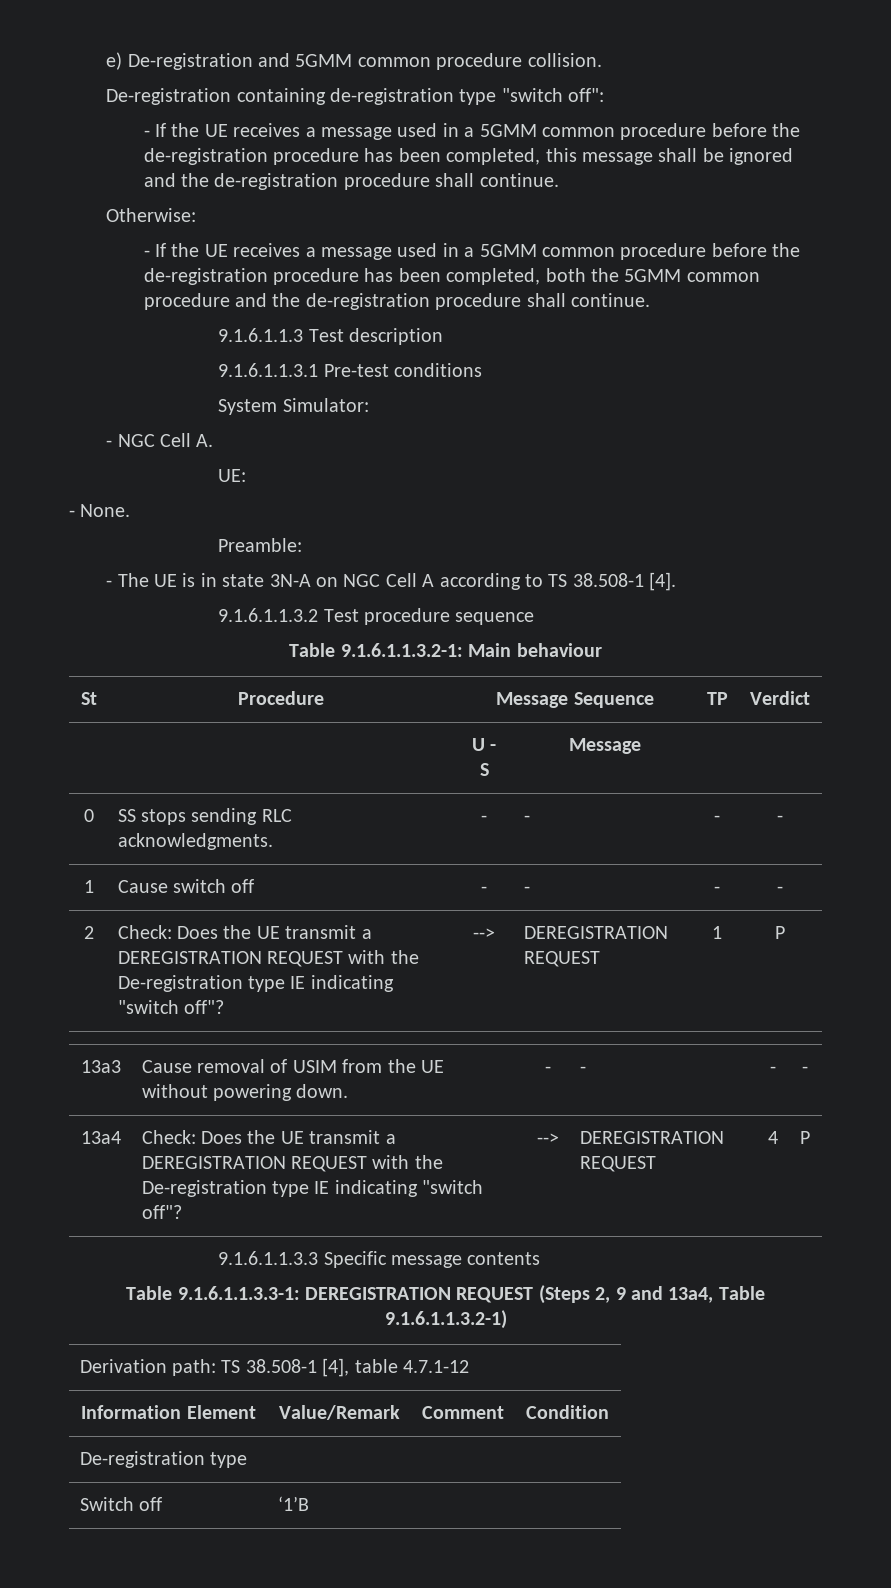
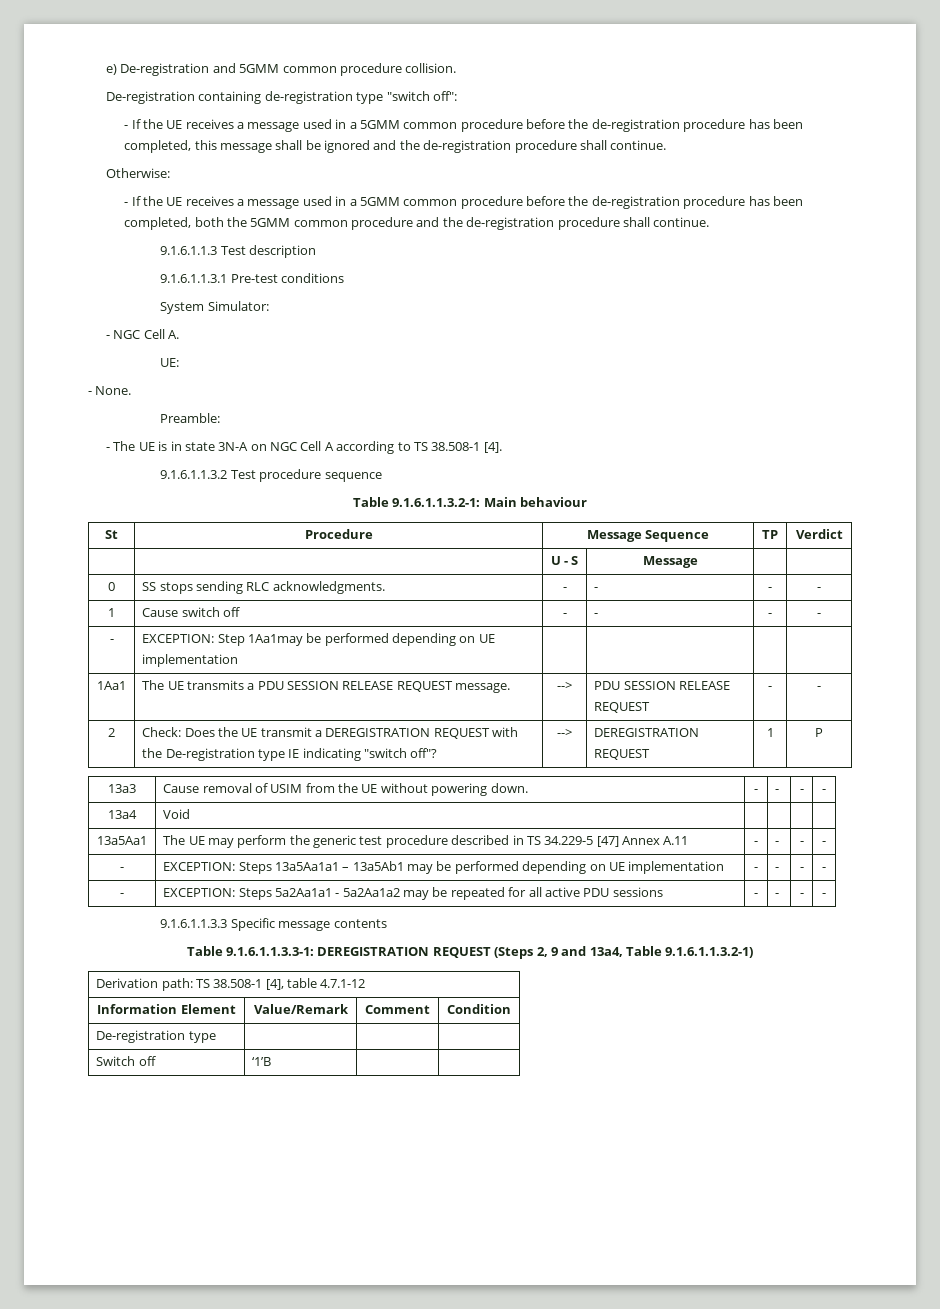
(783, 889) none -> [109,639,114,643] [142,633,495,646] [142,654,239,667] [97,681,126,690] [142,680,511,693] [557,682,572,690] [594,681,730,690] [594,702,651,713] [768,686,772,690] [817,686,821,690] // - | EXCEPTION: Step 1Aa1may be performed depending on UE implementation | | | | // 1Aa1 | The UE transmits a PDU SESSION RELEASE REQUEST message. | --> | PDU SESSION RELEASE REQUEST | - | -
[141,1130,396,1144] [141,1155,443,1172] [141,1180,484,1197] [141,1205,182,1219] [536,1133,559,1144] [579,1131,724,1144] [579,1156,656,1172] [767,1131,778,1144] [800,1131,810,1144] Check: Does the UE transmit a DEREGISTRATION REQUEST with the De-registration type IE indicating "switch off"? | --> | DEREGISTRATION REQUEST | 4 | P -> [163,809,191,819] [97,836,147,845] [163,835,689,848] [754,841,758,845] [775,841,780,845] [799,841,804,845] [822,841,826,845] [120,867,124,871] [163,861,725,874] [754,867,758,871] [775,867,780,871] [799,867,804,871] [822,867,826,871] [120,893,124,897] [163,887,663,900] [754,893,758,897] [775,893,780,897] [799,893,804,897] [822,893,826,897] Void | | | | // 13a5Aa1 | The UE may perform the generic test procedure described in TS 34.229-5 [47] Annex A.11 | - | - | - | - // - | EXCEPTION: Steps 13a5Aa1a1 – 13a5Ab1 may be performed depending on UE implementation | - | - | - | - // - | EXCEPTION: Steps 5a2Aa1a1 - 5a2Aa1a2 may be repeated for all active PDU sessions | - | - | - | -

